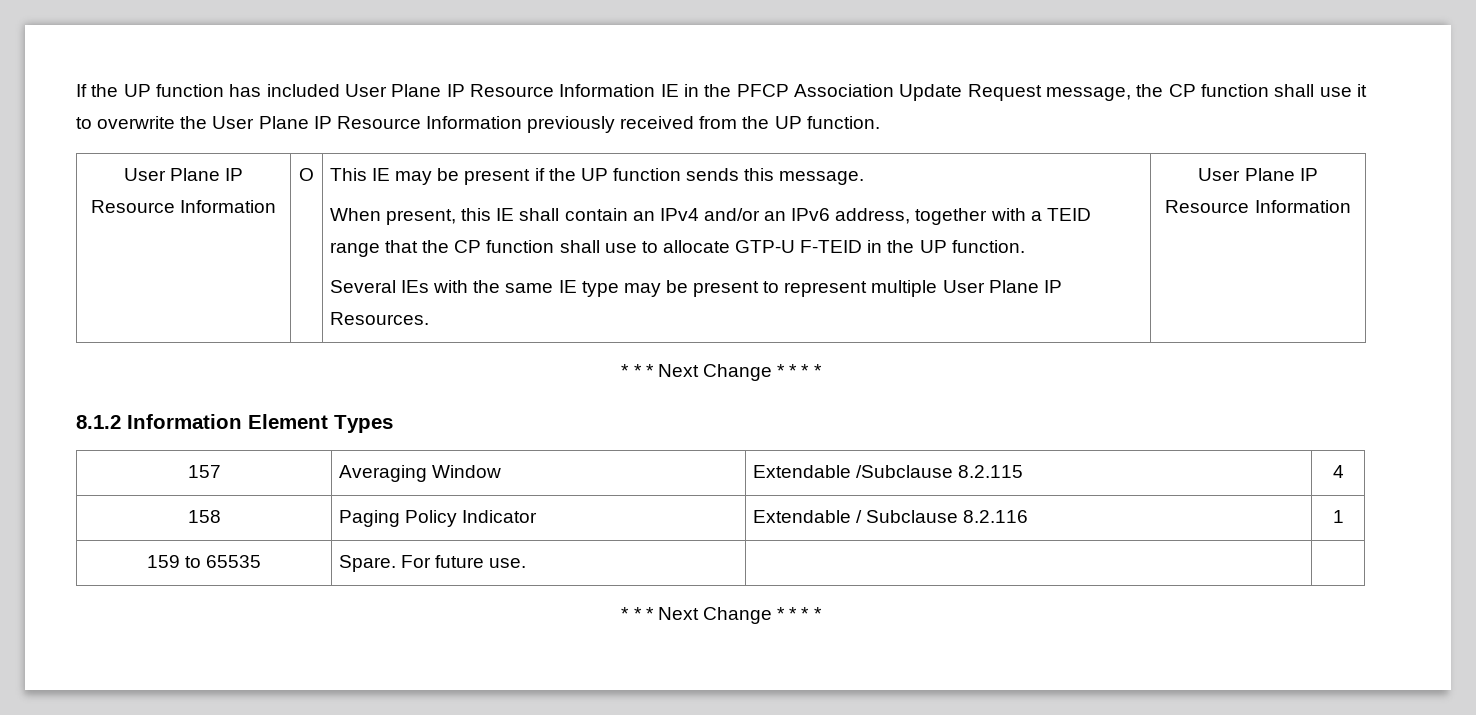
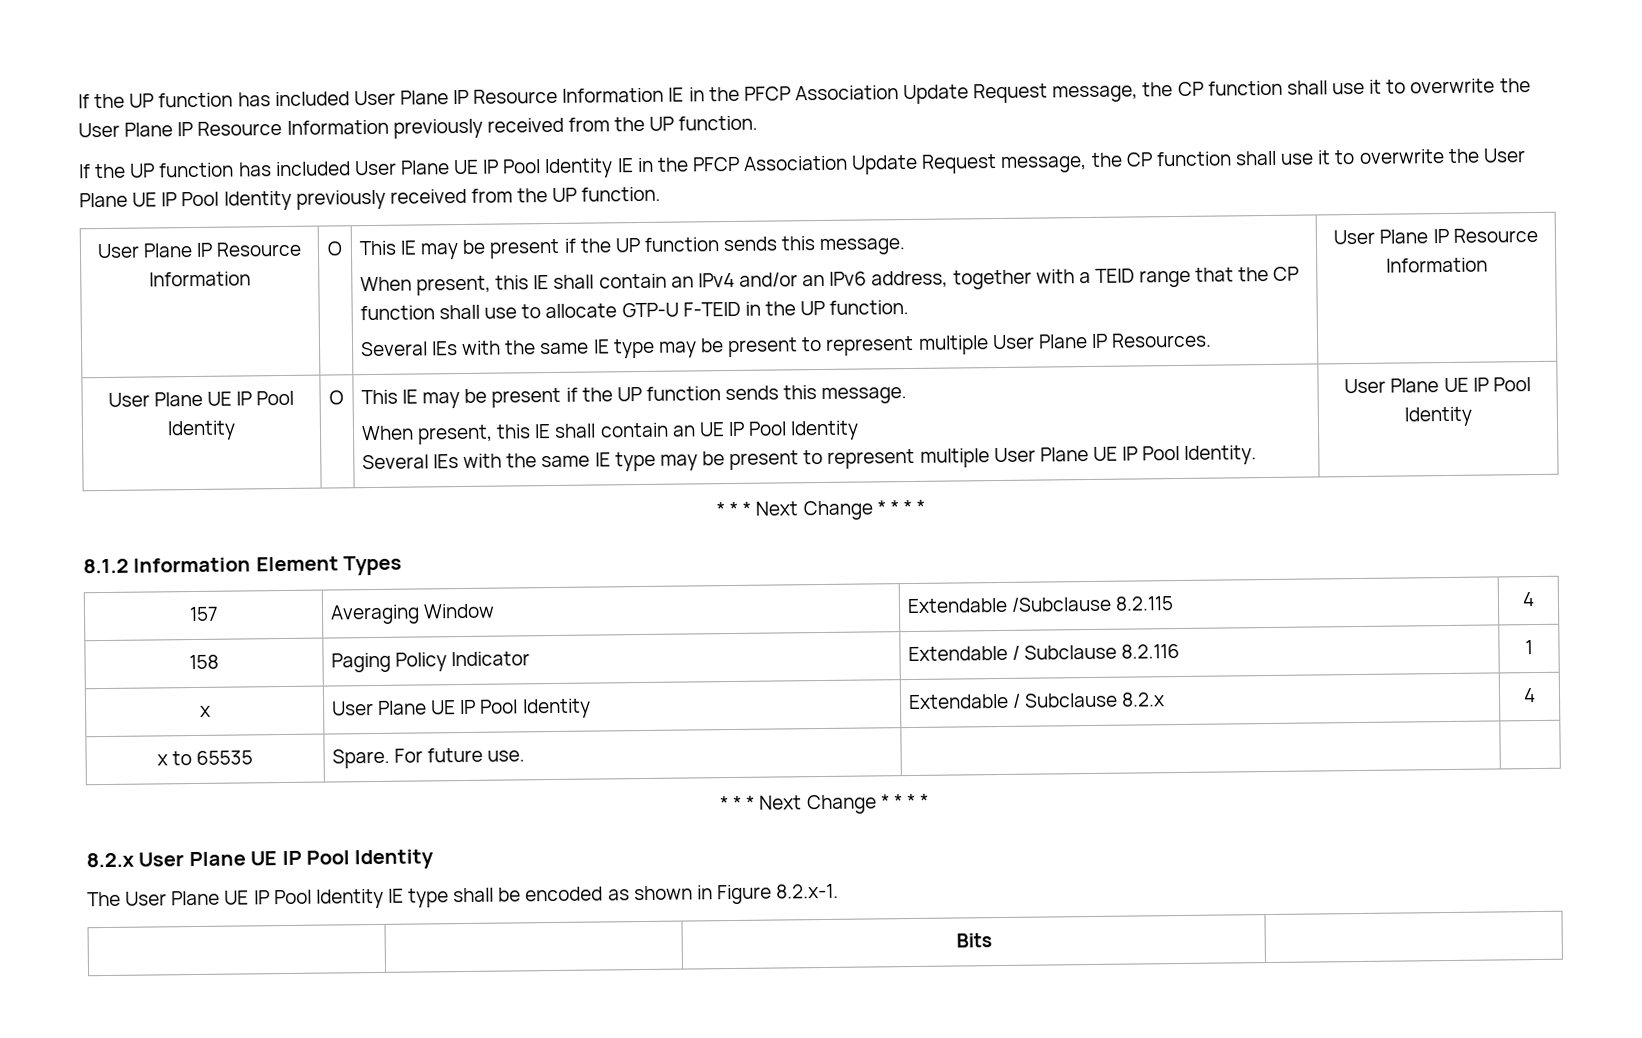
(880, 122) none -> [78,148,1526,179] [79,186,662,211] // If the UP function has included User Plane UE IP Pool Identity IE in the PFCP Association Update Request message, the CP function shall use it to overwrite the User Plane UE IP Pool Identity previously received from the UP function.
(1351, 206) none -> [107,390,295,407] [167,420,236,441] [329,390,344,405] [360,385,908,409] [360,420,860,445] [361,445,1258,472] [1344,377,1531,394] [1403,406,1472,427] // User Plane UE IP Pool Identity | O | This IE may be present if the UP function sends this message. // When present, this IE shall contain an UE IP Pool Identity // Several IEs with the same IE type may be present to represent multiple User Plane UE IP Pool Identity. | User Plane UE IP Pool Identity
[146,555,180,568] 159 -> [199,705,211,717] [331,698,591,719] [907,692,1166,710] [1523,688,1536,703] [156,754,168,766] x | User Plane UE IP Pool Identity | Extendable / Subclause 8.2.x | 4 // x
(822, 613) none -> [86,849,435,870] [87,883,840,909] [955,933,992,948] // 8.2.x User Plane UE IP Pool Identity // The User Plane UE IP Pool Identity IE type shall be encoded as shown in Figure 8.2.x-1. // | | Bits |

